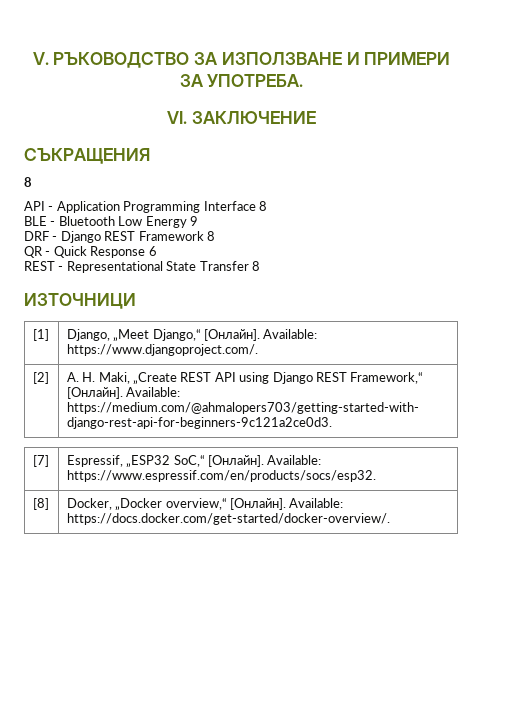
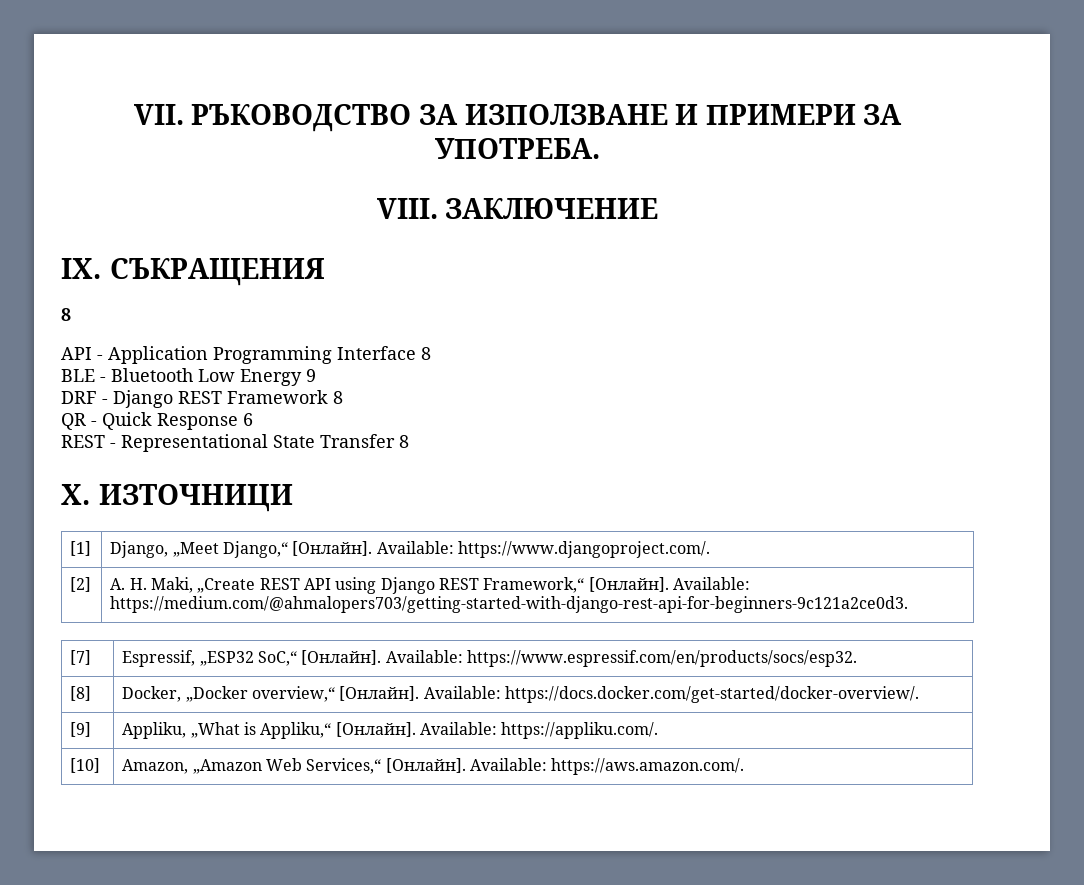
[32,52,49,65] V. -> [133,104,184,125] VII.
[167,111,188,124] VI. -> [376,198,438,219] VIII.
(316, 117) none -> [61,258,101,279] IX.
(260, 266) none -> [61,484,90,505] X.
(390, 519) none -> [70,722,92,737] [122,722,659,739] [70,758,101,773] [122,758,745,775] // [9] | Appliku, „What is Appliku,“ [Онлайн]. Available: https://appliku.com/. // [10] | Amazon, „Amazon Web Services,“ [Онлайн]. Available: https://aws.amazon.com/.

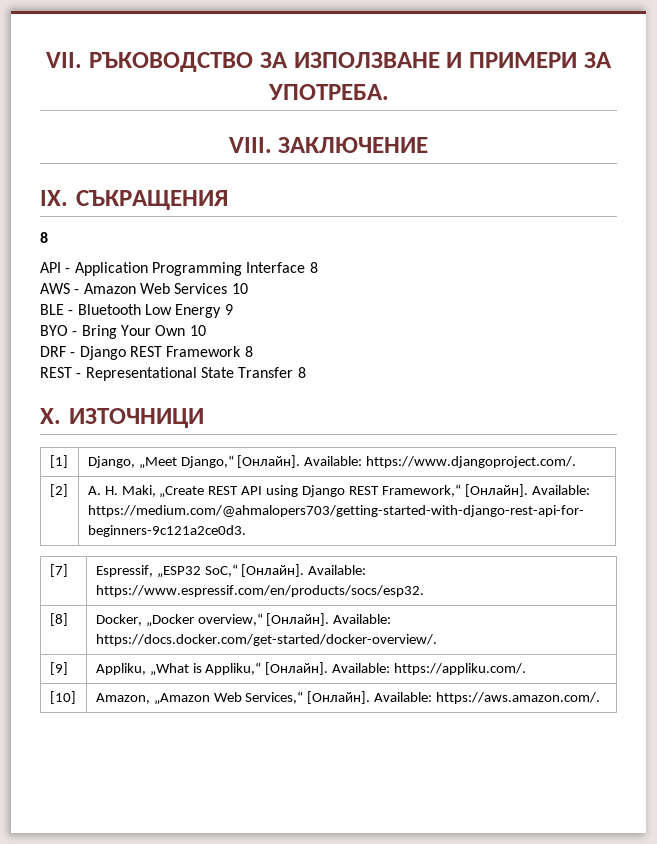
(431, 353) none -> [40,283,248,294] // AWS - Amazon Web Services 10
(316, 375) none -> [40,325,206,339] // BYO - Bring Your Own 10
[61,412,253,430] // QR - Quick Response 6 -> (253, 351) none

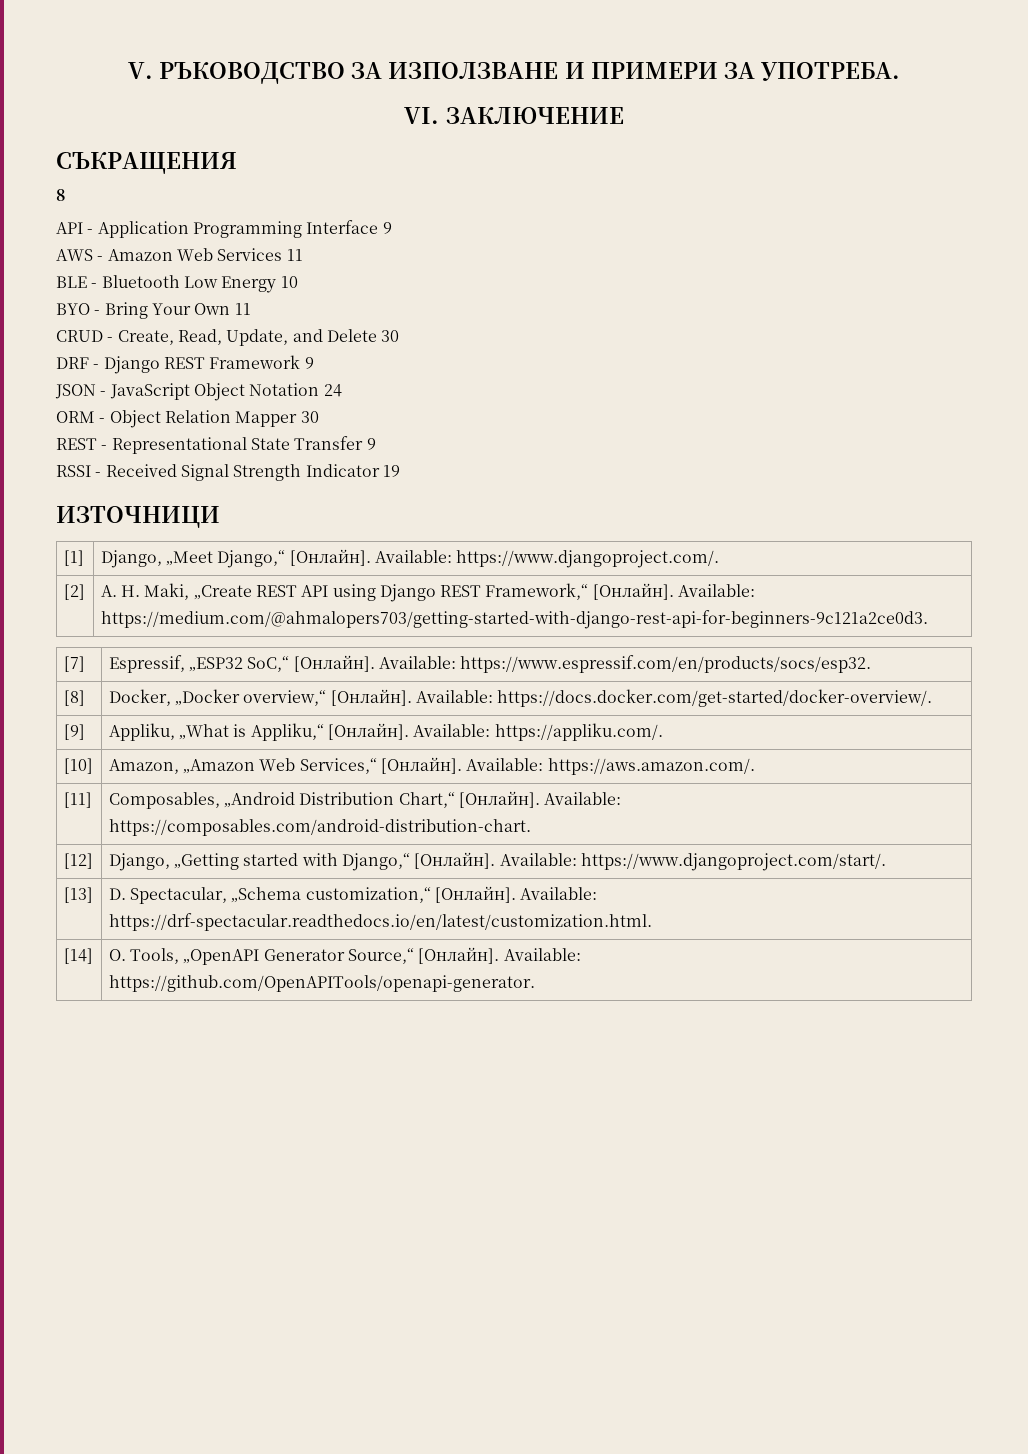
[46,52,83,68] VII. -> [128,62,154,79] V.
[228,137,272,153] VIII. -> [404,107,440,124] VI.
[40,190,68,206] IX. -> (624, 115) none
[309,262,318,273] 8 -> [382,222,392,234] 9
[231,283,248,294] 10 -> [286,249,303,261] 11
[224,304,233,315] 9 -> [280,276,298,288] 10
[189,325,206,336] 10 -> [234,303,251,315] [56,329,400,346] 11 // CRUD - Create, Read, Update, and Delete 30
[244,346,253,357] 8 -> [304,357,314,369] [55,383,342,401] [56,410,319,428] 9 // JSON - JavaScript Object Notation 24 // ORM - Object Relation Mapper 30
[297,367,306,378] [40,408,61,424] 8 // X. -> [366,438,376,450] [56,464,400,481] 9 // RSSI - Received Signal Strength Indicator 19 //
(601, 698) none -> [63,792,92,808] [108,791,622,809] [108,819,531,836] [63,853,93,869] [108,852,886,871] [63,887,93,903] [108,886,598,904] [108,913,652,931] [63,948,93,964] [108,947,581,965] [108,975,535,992] // [11] | Composables, „Android Distribution Chart,“ [Онлайн]. Available: https://composables.com/android-distribution-chart. // [12] | Django, „Getting started with Django,“ [Онлайн]. Available: https://www.djangoproject.com/start/. // [13] | D. Spectacular, „Schema customization,“ [Онлайн]. Available: https://drf-spectacular.readthedocs.io/en/latest/customization.html. // [14] | O. Tools, „OpenAPI Generator Source,“ [Онлайн]. Available: https://github.com/OpenAPITools/openapi-generator.

